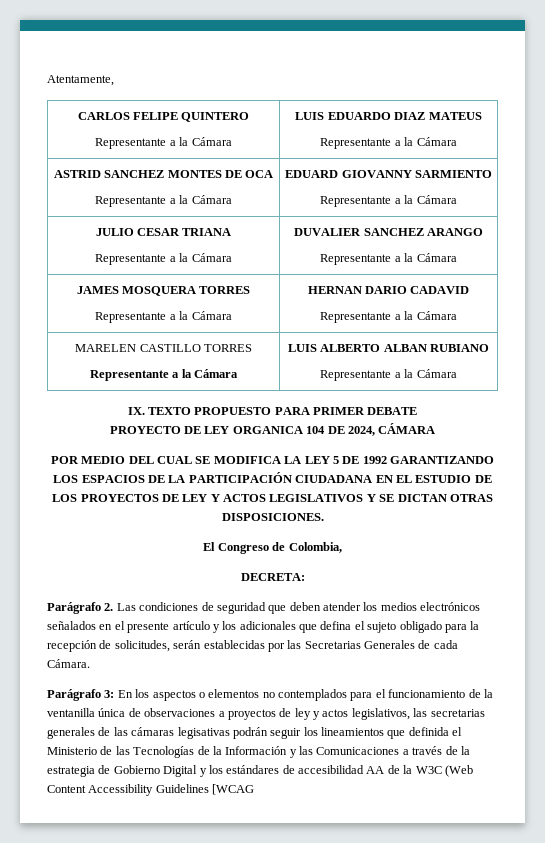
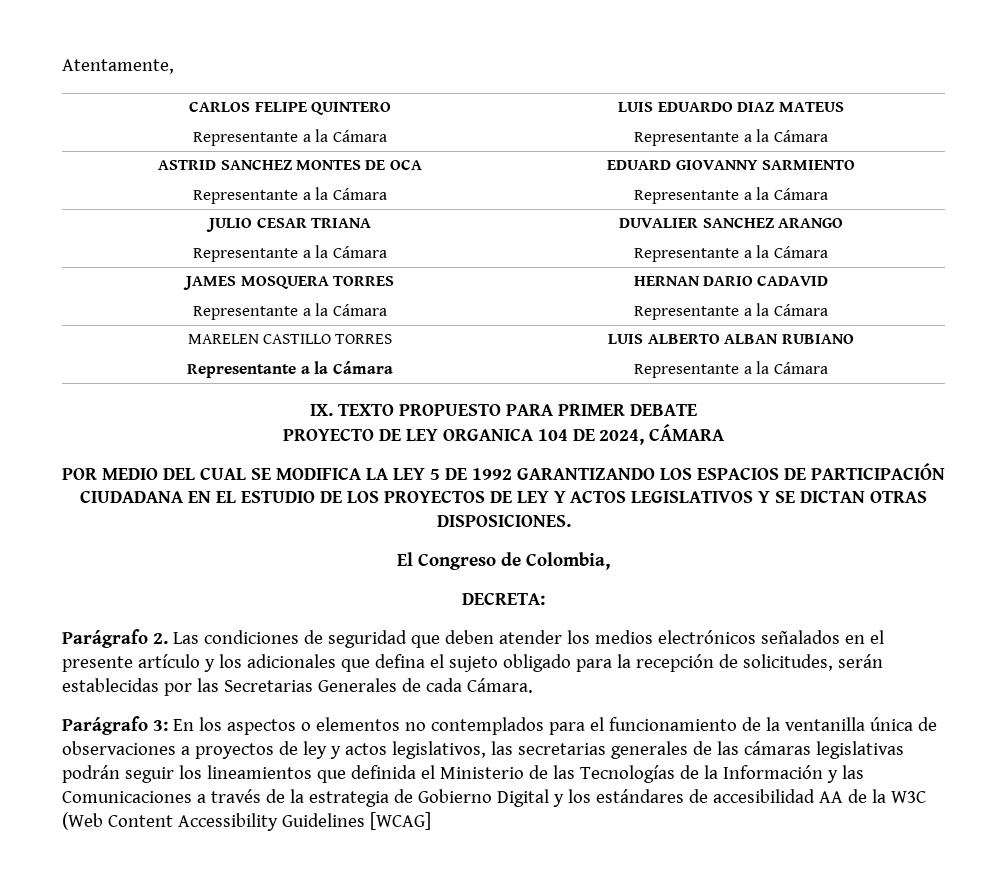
[168,475,186,483] LA -> (806, 474) none
[177,727,230,739] legisativas -> [815,741,904,759] legislativas
[212,784,255,795] [WCAG -> [369,812,431,830] [WCAG]

